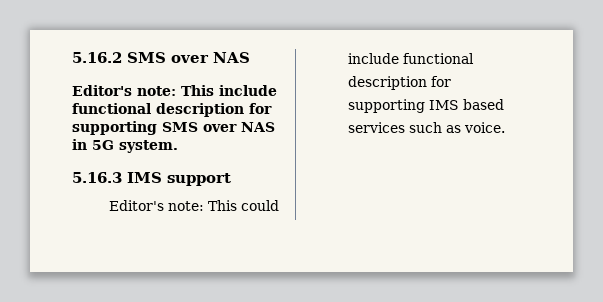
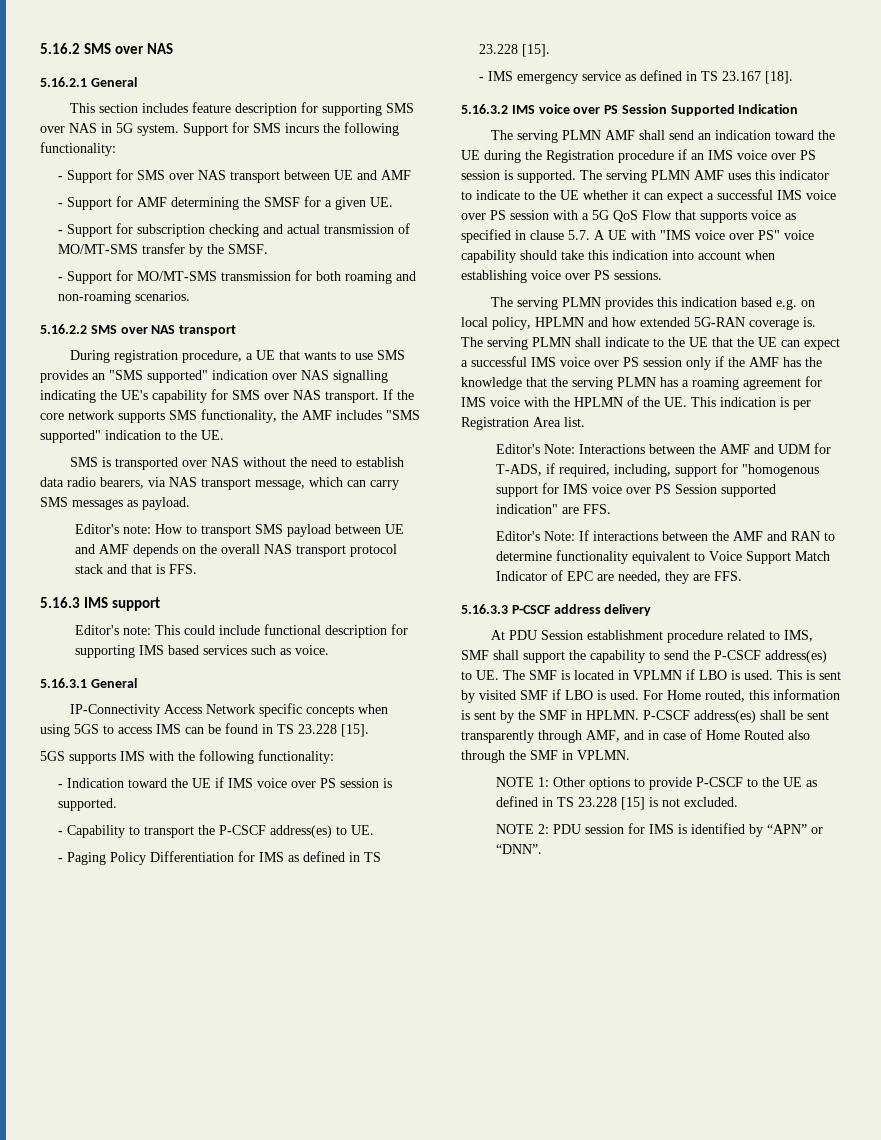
[72,85,277,96] [72,103,151,114] Editor's note: This include functional -> [40,77,137,87] [70,102,232,113] 5.16.2.1 General // This section includes feature
(178, 146) none -> [183,122,399,136] [40,142,116,156] [57,169,411,183] [57,196,393,210] [57,223,410,237] [57,243,268,257] [57,270,416,284] [57,291,190,304] [40,324,237,336] [70,350,406,363] [40,370,388,383] [40,389,414,403] [40,409,420,423] [40,430,224,443] [70,457,405,470] [40,477,399,490] [40,497,190,510] [75,524,405,537] [75,544,398,557] [75,564,198,574] Support for SMS incurs the following functionality: // - Support for SMS over NAS transport between UE and AMF // - Support for AMF determining the SMSF for a given UE. // - Support for subscription checking and actual transmission of MO/MT-SMS transfer by the SMSF. // - Support for MO/MT-SMS transmission for both roaming and non-roaming scenarios. // 5.16.2.2 SMS over NAS transport // During registration procedure, a UE that wants to use SMS provides an "SMS supported" indication over NAS signalling indicating the UE's capability for SMS over NAS transport. If the core network supports SMS functionality, the AMF includes "SMS supported" indication to the UE. // SMS is transported over NAS without the need to establish data radio bearers, via NAS transport message, which can carry SMS messages as payload. // Editor's note: How to transport SMS payload between UE and AMF depends on the overall NAS transport protocol stack and that is FFS.
(505, 127) none -> [40,678,137,688] [70,703,389,717] [40,723,369,737] [40,750,334,764] [57,777,392,788] [57,798,117,811] [57,825,374,838] [57,851,381,865] [478,44,550,57] [478,70,793,84] [461,104,799,116] [491,130,836,143] [461,149,816,163] [461,170,829,183] [461,189,836,203] [461,210,796,223] [461,229,814,243] [461,250,775,263] [461,270,662,283] [491,297,816,310] [461,317,816,330] [461,337,840,350] [461,356,822,370] [461,376,822,390] [461,396,811,410] [461,417,585,430] [496,443,832,454] [496,463,820,477] [496,483,777,497] [496,504,612,514] [496,530,836,541] [496,550,831,564] [496,570,743,584] [461,604,652,616] [491,630,814,643] [461,650,827,663] [461,669,841,680] [461,689,840,703] [461,710,829,723] [461,729,810,743] [461,750,630,763] [496,777,818,790] [496,796,739,810] [496,823,824,837] [496,844,543,854] // 5.16.3.1 General // IP-Connectivity Access Network specific concepts when using 5GS to access IMS can be found in TS 23.228 [15]. // 5GS supports IMS with the following functionality: // - Indication toward the UE if IMS voice over PS session is supported. // - Capability to transport the P-CSCF address(es) to UE. // - Paging Policy Differentiation for IMS as defined in TS 23.228 [15]. // - IMS emergency service as defined in TS 23.167 [18]. // 5.16.3.2 IMS voice over PS Session Supported Indication // The serving PLMN AMF shall send an indication toward the UE during the Registration procedure if an IMS voice over PS session is supported. The serving PLMN AMF uses this indicator to indicate to the UE whether it can expect a successful IMS voice over PS session with a 5G QoS Flow that supports voice as specified in clause 5.7. A UE with "IMS voice over PS" voice capability should take this indication into account when establishing voice over PS sessions. // The serving PLMN provides this indication based e.g. on local policy, HPLMN and how extended 5G-RAN coverage is. The serving PLMN shall indicate to the UE that the UE can expect a successful IMS voice over PS session only if the AMF has the knowledge that the serving PLMN has a roaming agreement for IMS voice with the HPLMN of the UE. This indication is per Registration Area list. // Editor's Note: Interactions between the AMF and UDM for T-ADS, if required, including, support for "homogenous support for IMS voice over PS Session supported indication" are FFS. // Editor's Note: If interactions between the AMF and RAN to determine functionality equivalent to Voice Support Match Indicator of EPC are needed, they are FFS. // 5.16.3.3 P-CSCF address delivery // At PDU Session establishment procedure related to IMS, SMF shall support the capability to send the P-CSCF address(es) to UE. The SMF is located in VPLMN if LBO is used. This is sent by visited SMF if LBO is used. For Home routed, this information is sent by the SMF in HPLMN. P-CSCF address(es) shall be sent transparently through AMF, and in case of Home Routed also through the SMF in VPLMN. // NOTE 1: Other options to provide P-CSCF to the UE as defined in TS 23.228 [15] is not excluded. // NOTE 2: PDU session for IMS is identified by “APN” or “DNN”.

